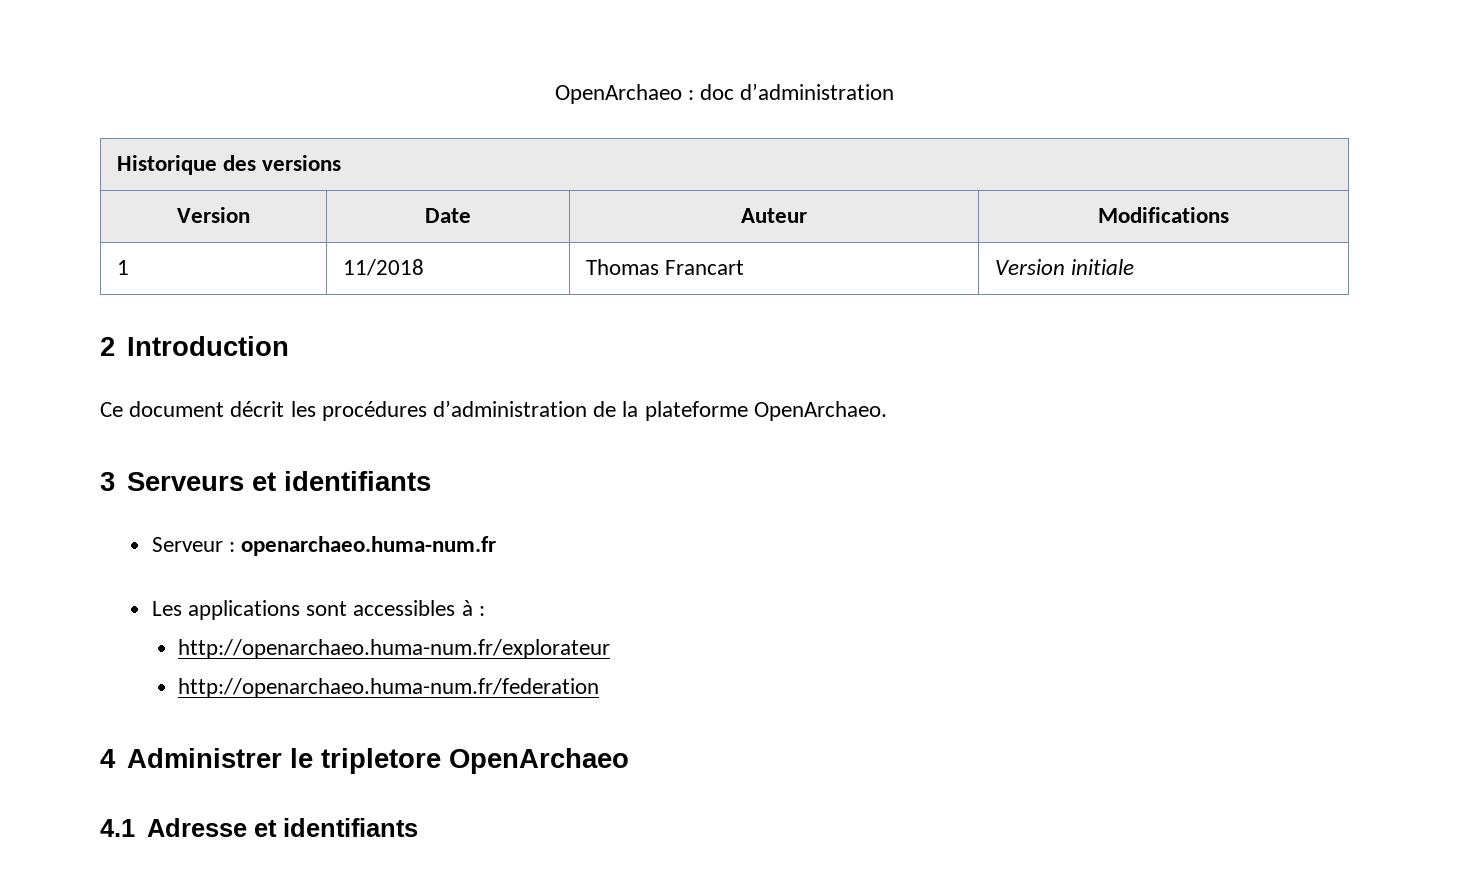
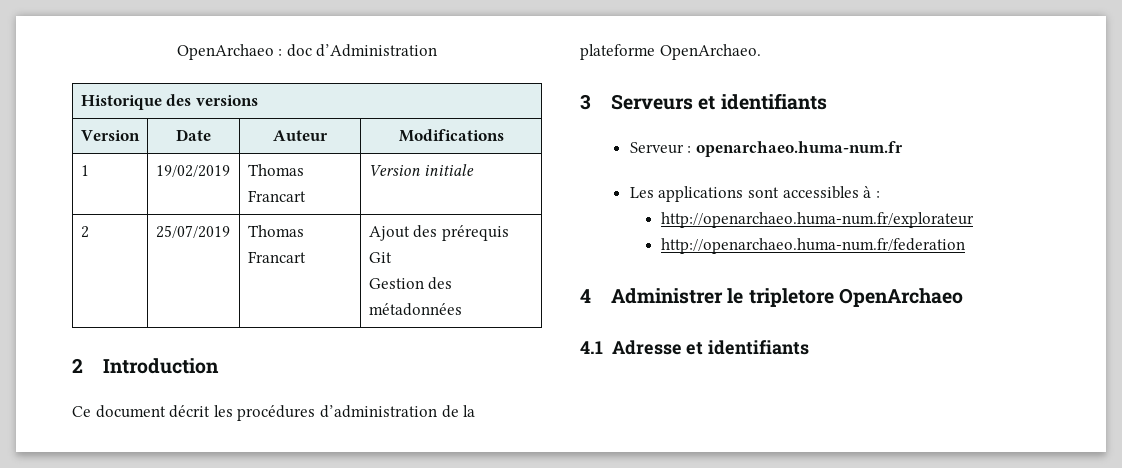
[740,83,895,100] d’administration -> [316,44,438,57] d’Administration
[342,259,424,276] 11/2018 -> [155,165,230,177] 19/02/2019
(1135, 267) none -> [80,226,89,238] [155,225,230,238] [247,225,304,237] [247,251,306,263] [368,225,509,241] [368,252,392,263] [368,277,453,290] [368,303,462,316] // 2 | 25/07/2019 | Thomas Francart | Ajout des prérequis Git // Gestion des métadonnées

